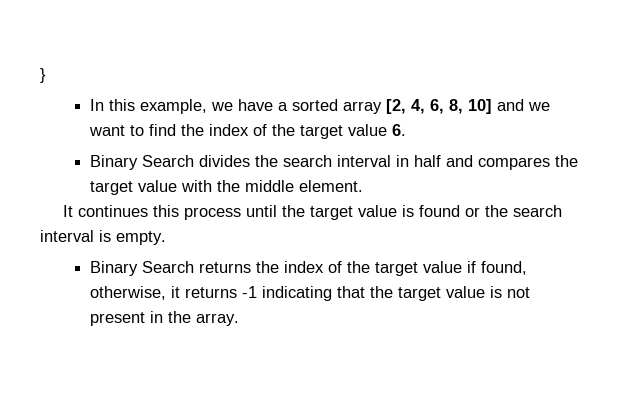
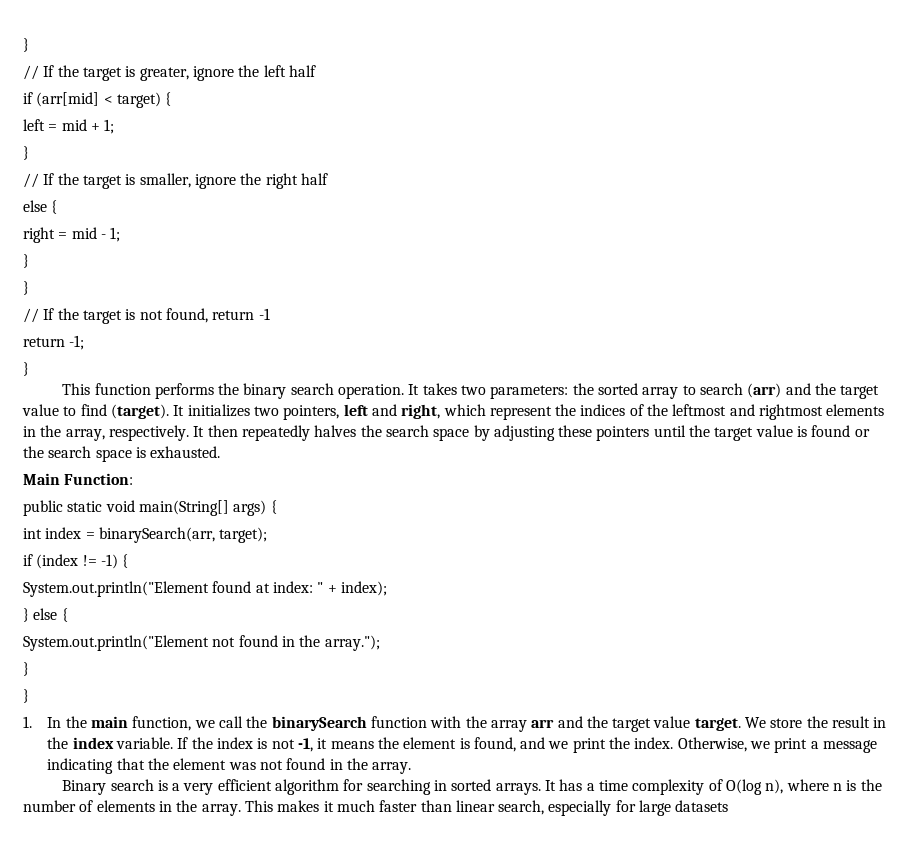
[40,68,46,83] [89,99,550,114] [88,124,406,139] [89,155,578,170] [89,180,363,195] [63,205,242,220] } // In this example, we have a sorted array [2, 4, 6, 8, 10] and we want to find the index of the target value 6. // Binary Search divides the search interval in half and compares the target value with the middle element. // It continues this process -> [23,38,29,52] [23,65,316,81] [23,92,172,108] [23,119,115,134] [23,146,29,160] [23,173,328,189] [23,200,58,214] [23,227,121,243] [23,254,29,268] [23,281,29,295] [23,308,270,324] [23,335,85,350] [23,362,29,376] [62,383,880,399] [22,404,885,420] [23,425,650,441] } // // If the target is greater, ignore the left half // if (arr[mid] < target) { // left = mid + 1; // } // // If the target is smaller, ignore the right half // else { // right = mid - 1; // } // } // // If the target is not found, return -1 // return -1; // } // This function performs the binary search operation. It takes two parameters: the sorted array to search (arr) and the target value to find (target). It initializes two pointers, left and right, which represent the indices of the leftmost and rightmost elements in the array, respectively. It then repeatedly halves the search space by adjusting these pointers
[40,230,166,245] [89,261,527,276] [89,286,530,301] [89,311,239,326] interval is empty. // Binary Search returns the index of the target value if found, otherwise, it returns -1 indicating that the target value is not present in the array. -> [95,446,221,462] [23,473,134,485] [23,500,277,516] [23,527,268,543] [23,554,129,569] [23,581,387,597] [23,608,68,622] [23,635,380,651] [23,662,29,676] [23,689,29,703] [23,716,887,732] [47,737,878,753] [47,758,412,774] [62,779,882,795] [23,800,729,816] space is exhausted. // Main Function: // public static void main(String[] args) { // int index = binarySearch(arr, target); // if (index != -1) { // System.out.println("Element found at index: " + index); // } else { // System.out.println("Element not found in the array."); // } // } // 1. In the main function, we call the binarySearch function with the array arr and the target value target. We store the result in the index variable. If the index is not -1, it means the element is found, and we print the index. Otherwise, we print a message indicating that the element was not found in the array. // Binary search is a very efficient algorithm for searching in sorted arrays. It has a time complexity of O(log n), where n is the number of elements in the array. This makes it much faster than linear search, especially for large datasets

